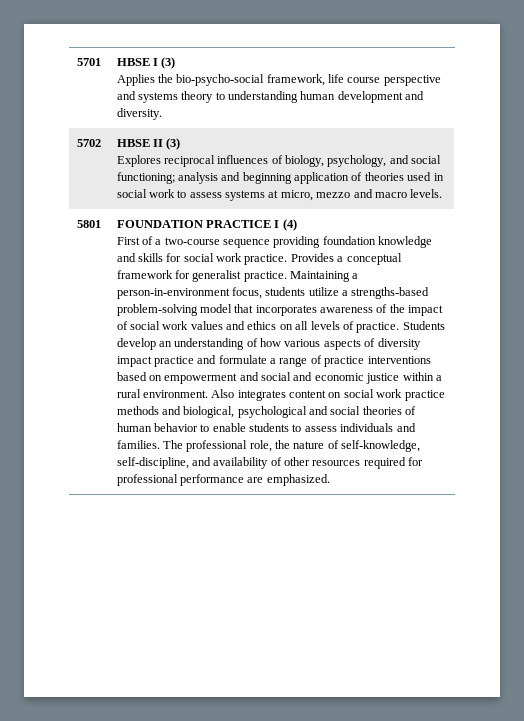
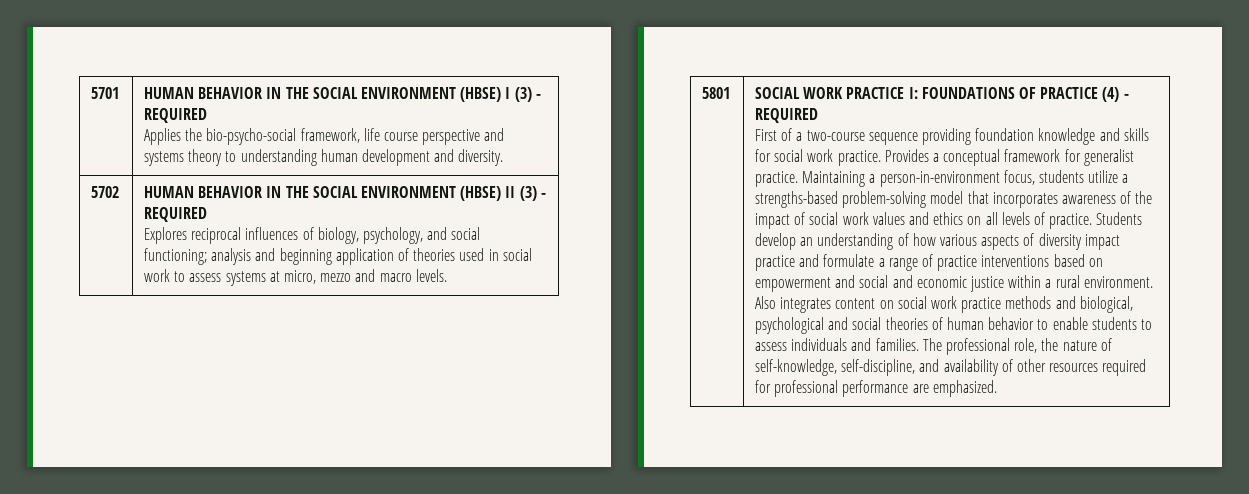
[116,58,150,66] HBSE -> [144,87,502,102] HUMAN BEHAVIOR IN THE SOCIAL ENVIRONMENT (HBSE)
(176, 63) none -> [535,94,541,99] [144,108,208,123] - REQUIRED
[116,139,150,147] HBSE -> [144,186,502,201] HUMAN BEHAVIOR IN THE SOCIAL ENVIRONMENT (HBSE)
(181, 144) none -> [540,193,546,198] [144,207,208,222] - REQUIRED
[116,220,280,228] FOUNDATION PRACTICE I -> [755,87,1099,99] SOCIAL WORK PRACTICE I: FOUNDATIONS OF PRACTICE
(297, 225) none -> [1123,94,1129,99] [755,108,819,123] - REQUIRED

